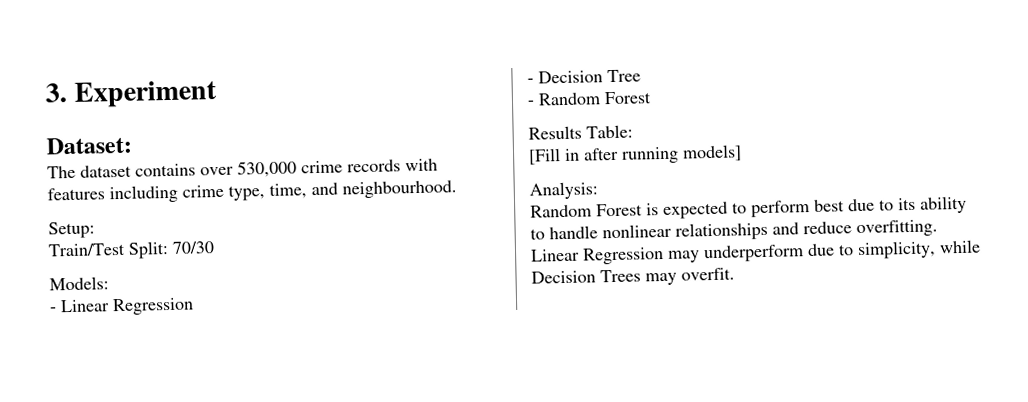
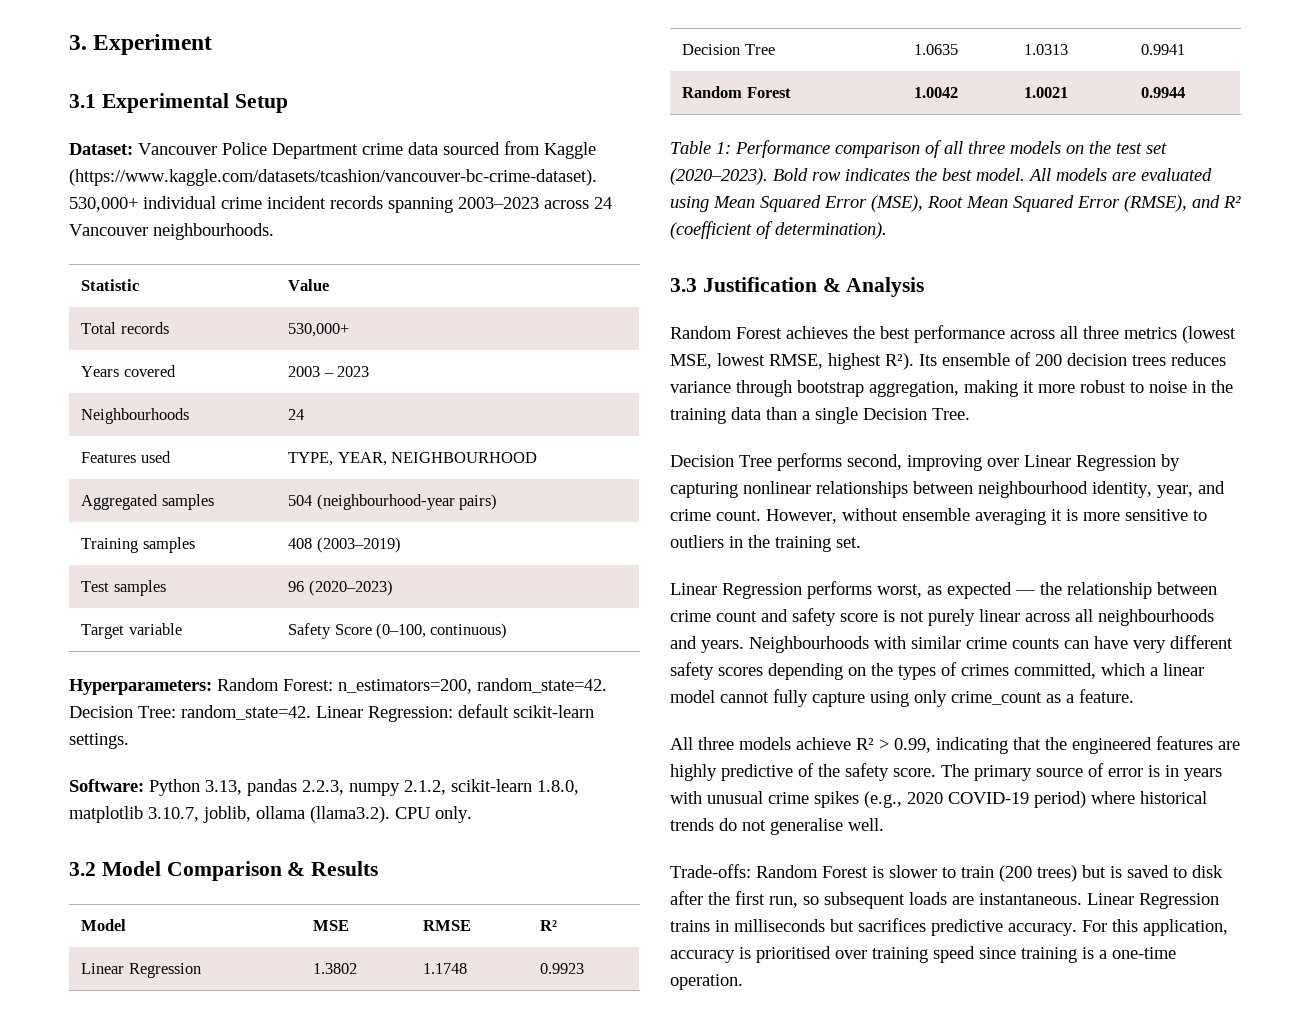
[46,136,132,155] [47,158,438,179] [47,180,457,204] [48,221,95,239] [48,241,214,259] [49,276,109,291] [50,297,194,316] [527,69,641,84] [527,91,652,106] [528,124,633,140] [528,144,742,165] [529,181,598,200] [530,195,967,219] [530,219,938,241] [530,239,981,265] [531,267,735,286] Dataset: // The dataset contains over 530,000 crime records with features including crime type, time, and neighbourhood. // Setup: // Train/Test Split: 70/30 // Models: // - Linear Regression // - Decision Tree // - Random Forest // Results Table: // [Fill in after running models] // Analysis: // Random Forest is expected to perform best due to its ability to handle nonlinear relationships and reduce overfitting. Linear Regression may underperform due to simplicity, while Decision Trees may overfit. -> [69,93,288,113] [69,141,596,159] [69,169,597,186] [69,196,612,213] [69,223,274,240] [81,279,140,291] [288,279,330,291] [81,322,169,334] [288,323,350,337] [81,365,176,377] [288,366,370,377] [81,408,190,424] [288,409,305,420] [81,451,171,463] [288,452,538,466] [81,494,214,510] [288,494,498,510] [81,537,195,553] [288,537,401,553] [81,580,166,596] [288,580,393,596] [81,623,182,639] [288,623,508,639] [69,678,607,695] [69,704,594,722] [69,733,129,749] [69,779,579,796] [69,806,472,823] [69,861,379,881] [81,919,127,931] [313,920,350,931] [423,920,472,931] [540,920,558,931] [81,963,201,978] [313,963,358,974] [423,963,468,974] [540,963,585,974] [682,44,775,55] [914,44,959,55] [1024,44,1069,55] [1141,44,1186,55] [682,86,791,98] [914,87,959,98] [1024,87,1069,98] [1141,87,1186,98] [670,140,1167,158] [670,168,1212,185] [670,195,1241,212] [670,221,887,239] [670,277,925,297] [670,325,1236,343] [670,352,1226,370] [670,380,1233,397] [670,407,970,424] [670,453,1180,471] [670,481,1225,498] [670,508,1207,525] [670,535,861,552] [670,581,1217,599] [670,608,1214,626] [670,635,1233,653] [670,662,1204,680] [670,689,1134,707] [670,736,1240,754] [670,763,1222,781] [670,791,1207,808] [670,818,884,835] [670,864,1223,882] [670,891,1219,909] [670,918,1228,936] [670,946,1176,963] [670,974,743,990] 3.1 Experimental Setup // Dataset: Vancouver Police Department crime data sourced from Kaggle (https://www.kaggle.com/datasets/tcashion/vancouver-bc-crime-dataset). 530,000+ individual crime incident records spanning 2003–2023 across 24 Vancouver neighbourhoods. // Statistic | Value // Total records | 530,000+ // Years covered | 2003 – 2023 // Neighbourhoods | 24 // Features used | TYPE, YEAR, NEIGHBOURHOOD // Aggregated samples | 504 (neighbourhood-year pairs) // Training samples | 408 (2003–2019) // Test samples | 96 (2020–2023) // Target variable | Safety Score (0–100, continuous) // Hyperparameters: Random Forest: n_estimators=200, random_state=42. Decision Tree: random_state=42. Linear Regression: default scikit-learn settings. // Software: Python 3.13, pandas 2.2.3, numpy 2.1.2, scikit-learn 1.8.0, matplotlib 3.10.7, joblib, ollama (llama3.2). CPU only. // 3.2 Model Comparison & Results // Model | MSE | RMSE | R² // Linear Regression | 1.3802 | 1.1748 | 0.9923 // Decision Tree | 1.0635 | 1.0313 | 0.9941 // Random Forest | 1.0042 | 1.0021 | 0.9944 // Table 1: Performance comparison of all three models on the test set (2020–2023). Bold row indicates the best model. All models are evaluated using Mean Squared Error (MSE), Root Mean Squared Error (RMSE), and R² (coefficient of determination). // 3.3 Justification & Analysis // Random Forest achieves the best performance across all three metrics (lowest MSE, lowest RMSE, highest R²). Its ensemble of 200 decision trees reduces variance through bootstrap aggregation, making it more robust to noise in the training data than a single Decision Tree. // Decision Tree performs second, improving over Linear Regression by capturing nonlinear relationships between neighbourhood identity, year, and crime count. However, without ensemble averaging it is more sensitive to outliers in the training set. // Linear Regression performs worst, as expected — the relationship between crime count and safety score is not purely linear across all neighbourhoods and years. Neighbourhoods with similar crime counts can have very different safety scores depending on the types of crimes committed, which a linear model cannot fully capture using only crime_count as a feature. // All three models achieve R² > 0.99, indicating that the engineered features are highly predictive of the safety score. The primary source of error is in years with unusual crime spikes (e.g., 2020 COVID-19 period) where historical trends do not generalise well. // Trade-offs: Random Forest is slower to train (200 trees) but is saved to disk after the first run, so subsequent loads are instantaneous. Linear Regression trains in milliseconds but sacrifices predictive accuracy. For this application, accuracy is prioritised over training speed since training is a one-time operation.

